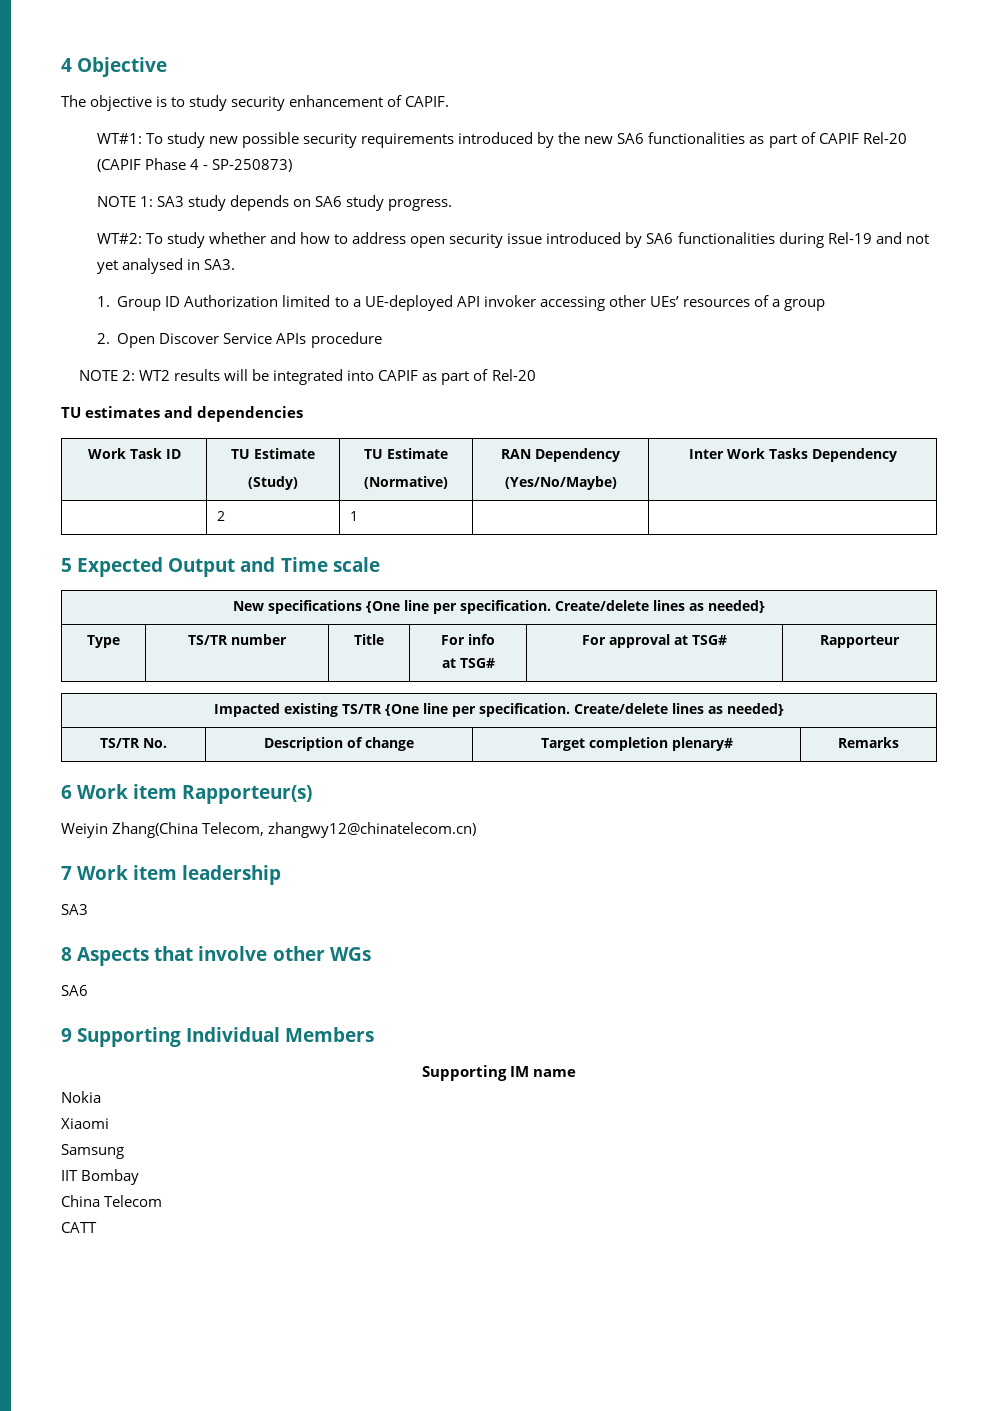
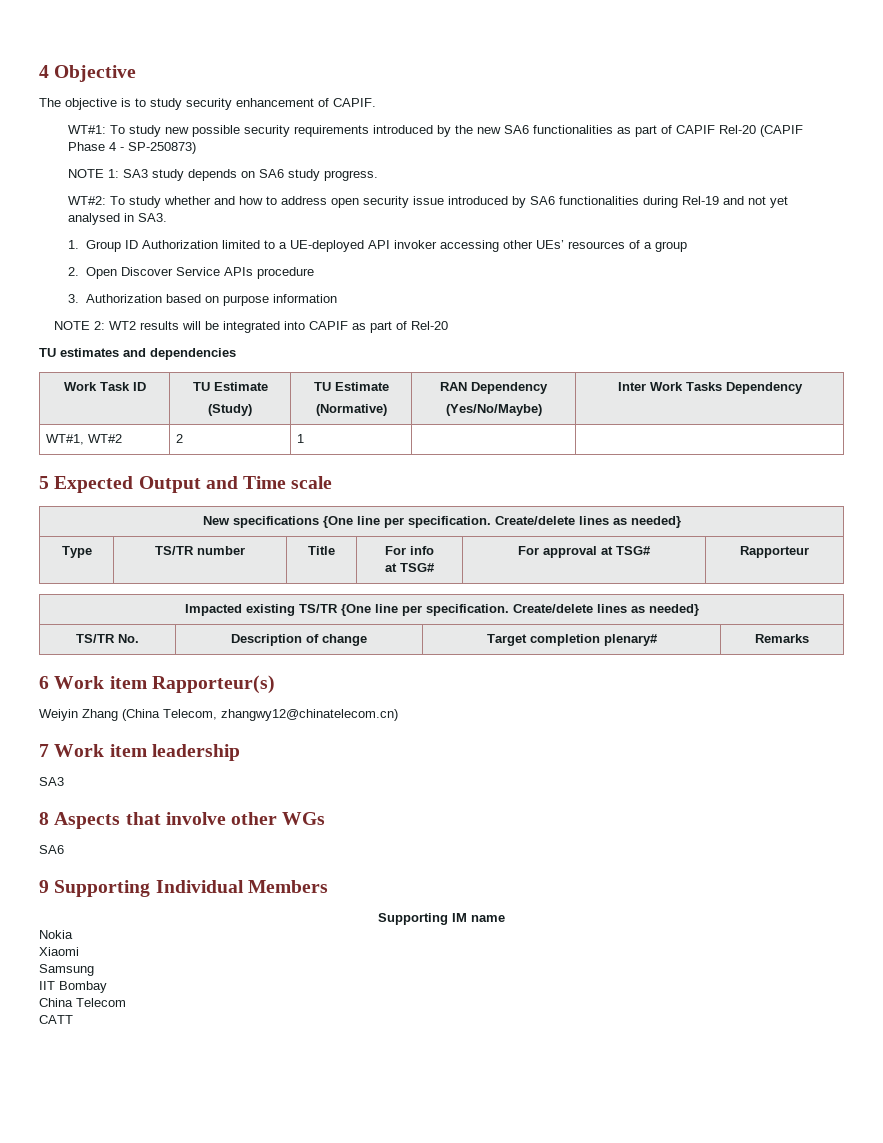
(382, 340) none -> [68,294,337,306] // 3. Authorization based on purpose information
(897, 455) none -> [45,434,122,445] WT#1, WT#2
[112,822,199,838] Zhang(China -> [82,709,160,721] Zhang (China

